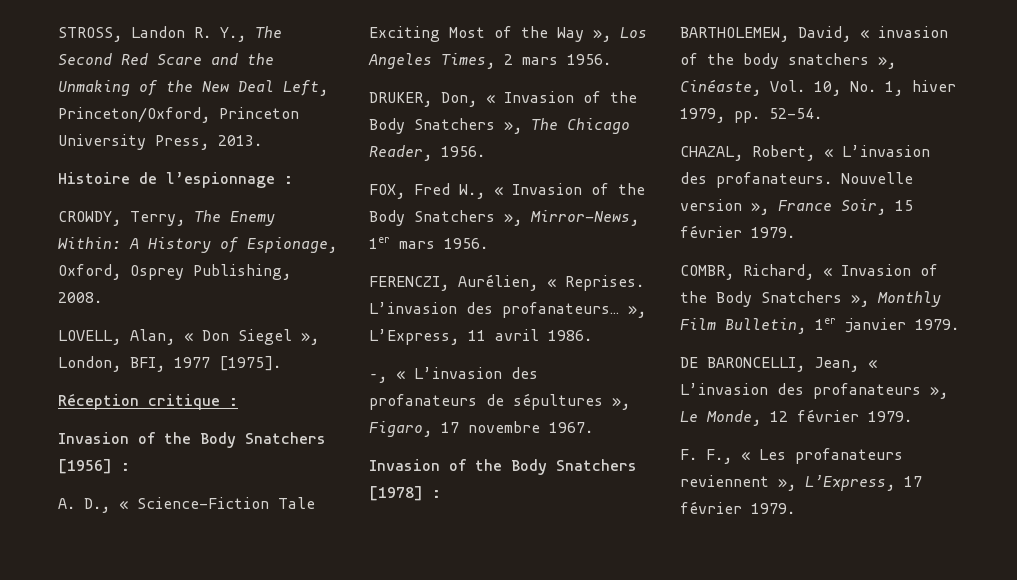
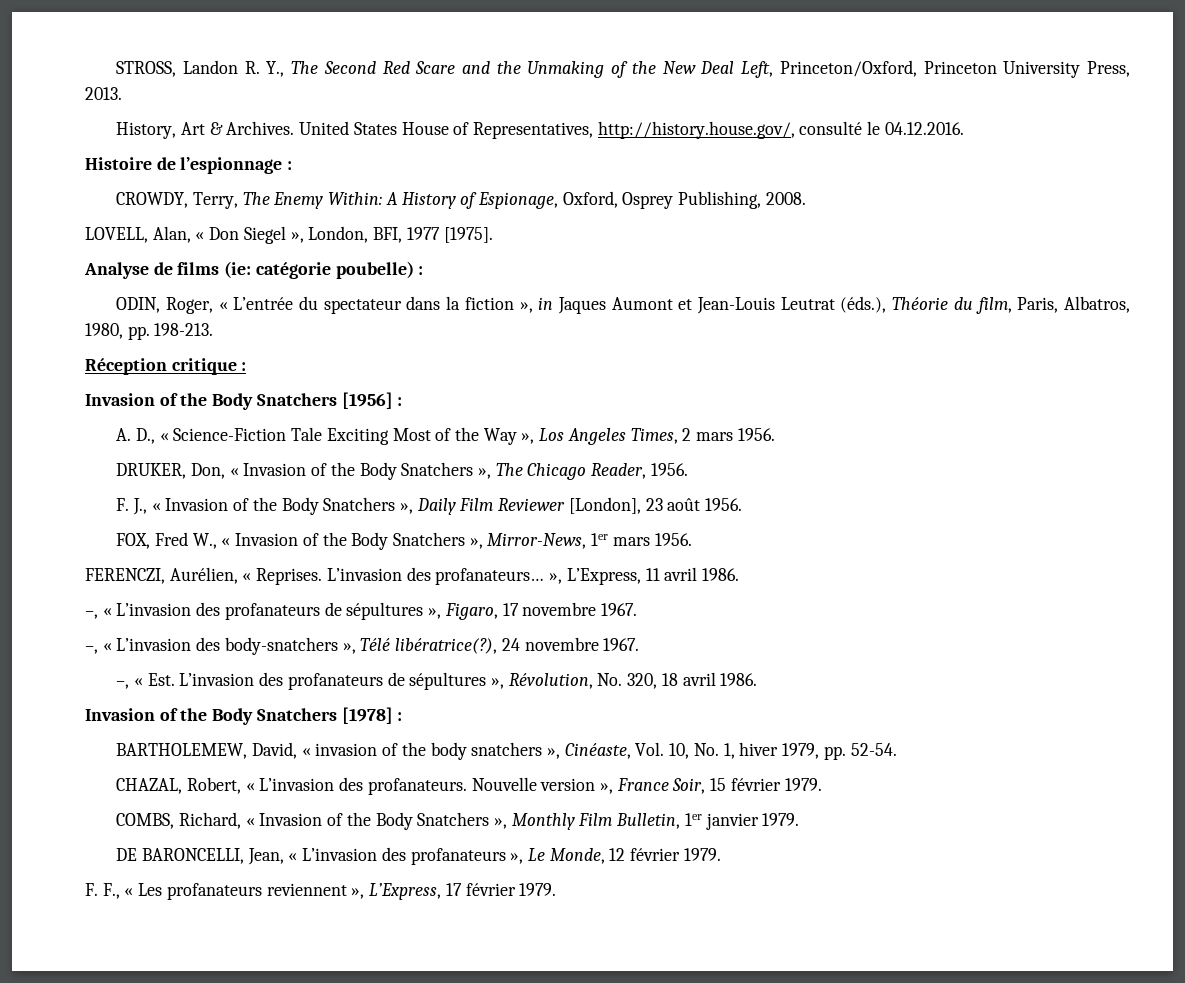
(262, 140) none -> [116,121,964,139] // History, Art & Archives. United States House of Representatives, http://history.house.gov/, consulté le 04.12.2016.
(281, 363) none -> [84,261,424,279] [116,296,1130,314] [85,323,214,340] // Analyse de films (ie: catégorie poubelle) : // ODIN, Roger, « L’entrée du spectateur dans la fiction », in Jaques Aumont et Jean-Louis Leutrat (éds.), Théorie du film, Paris, Albatros, 1980, pp. 198-213.
(485, 151) none -> [116,497,743,515] // F. J., « Invasion of the Body Snatchers », Daily Film Reviewer [London], 23 août 1956.
(593, 427) none -> [85,637,640,655] [116,672,758,690] // –, « L’invasion des body-snatchers », Télé libératrice(?), 24 novembre 1967. // –, « Est. L’invasion des profanateurs de sépultures », Révolution, No. 320, 18 avril 1986.
[680,265,734,280] COMBR, -> [116,813,175,829] COMBS,

